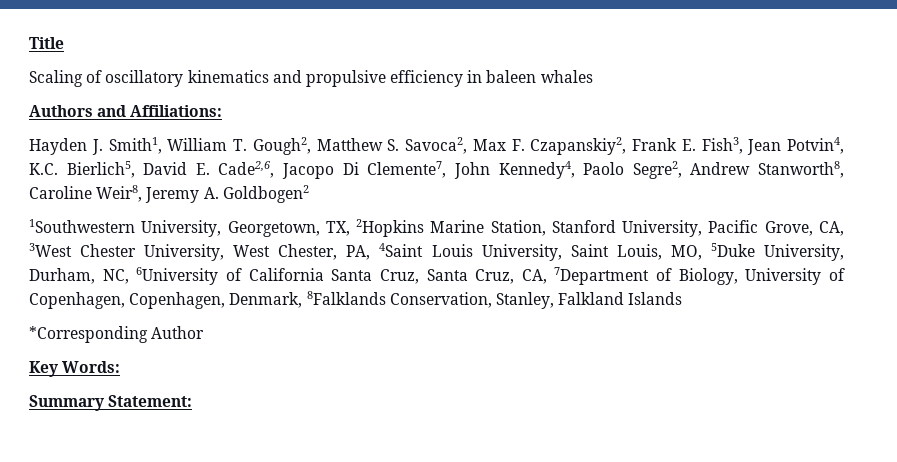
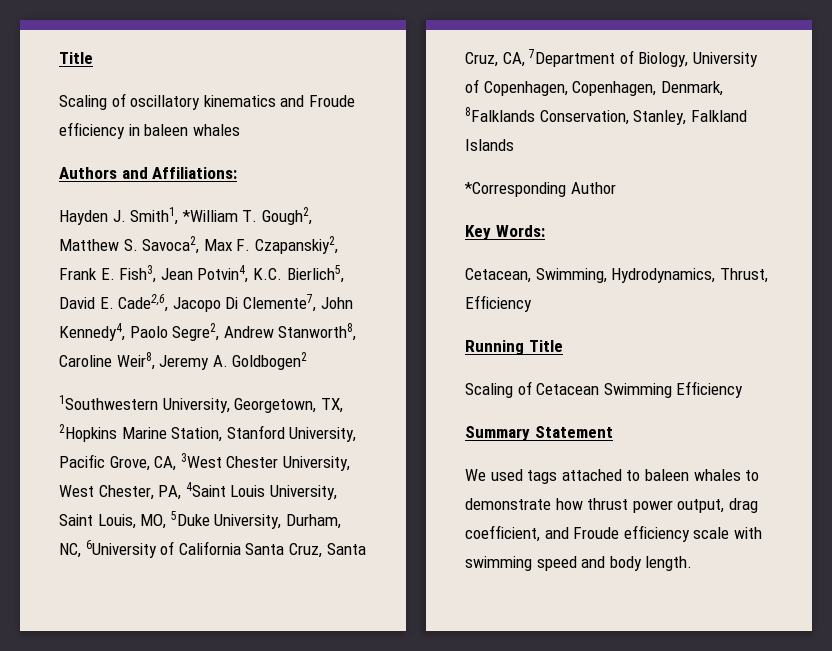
[305,70,386,87] propulsive -> [308,95,355,107] Froude
[167,138,228,151] William -> [181,210,238,222] *William
[29,395,193,411] Summary Statement: -> [465,268,768,283] [465,295,532,312] [465,340,563,355] [465,381,744,398] [465,426,613,441] [465,469,760,484] [465,498,758,513] [465,525,762,542] [465,556,693,571] Cetacean, Swimming, Hydrodynamics, Thrust, Efficiency // Running Title // Scaling of Cetacean Swimming Efficiency // Summary Statement // We used tags attached to baleen whales to demonstrate how thrust power output, drag coefficient, and Froude efficiency scale with swimming speed and body length.

